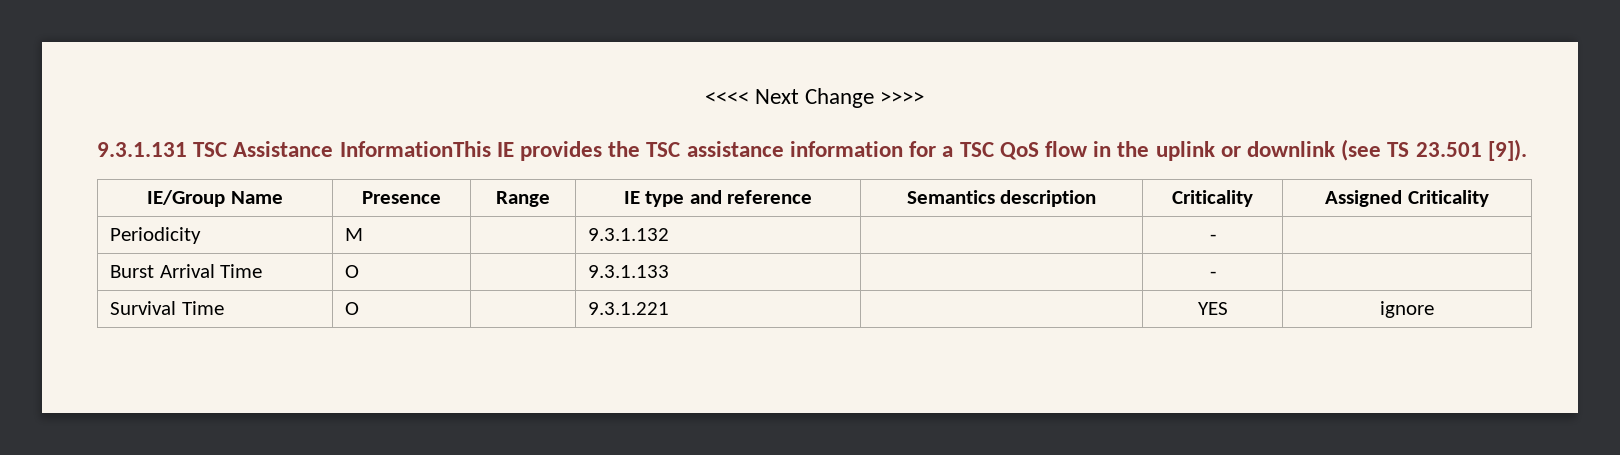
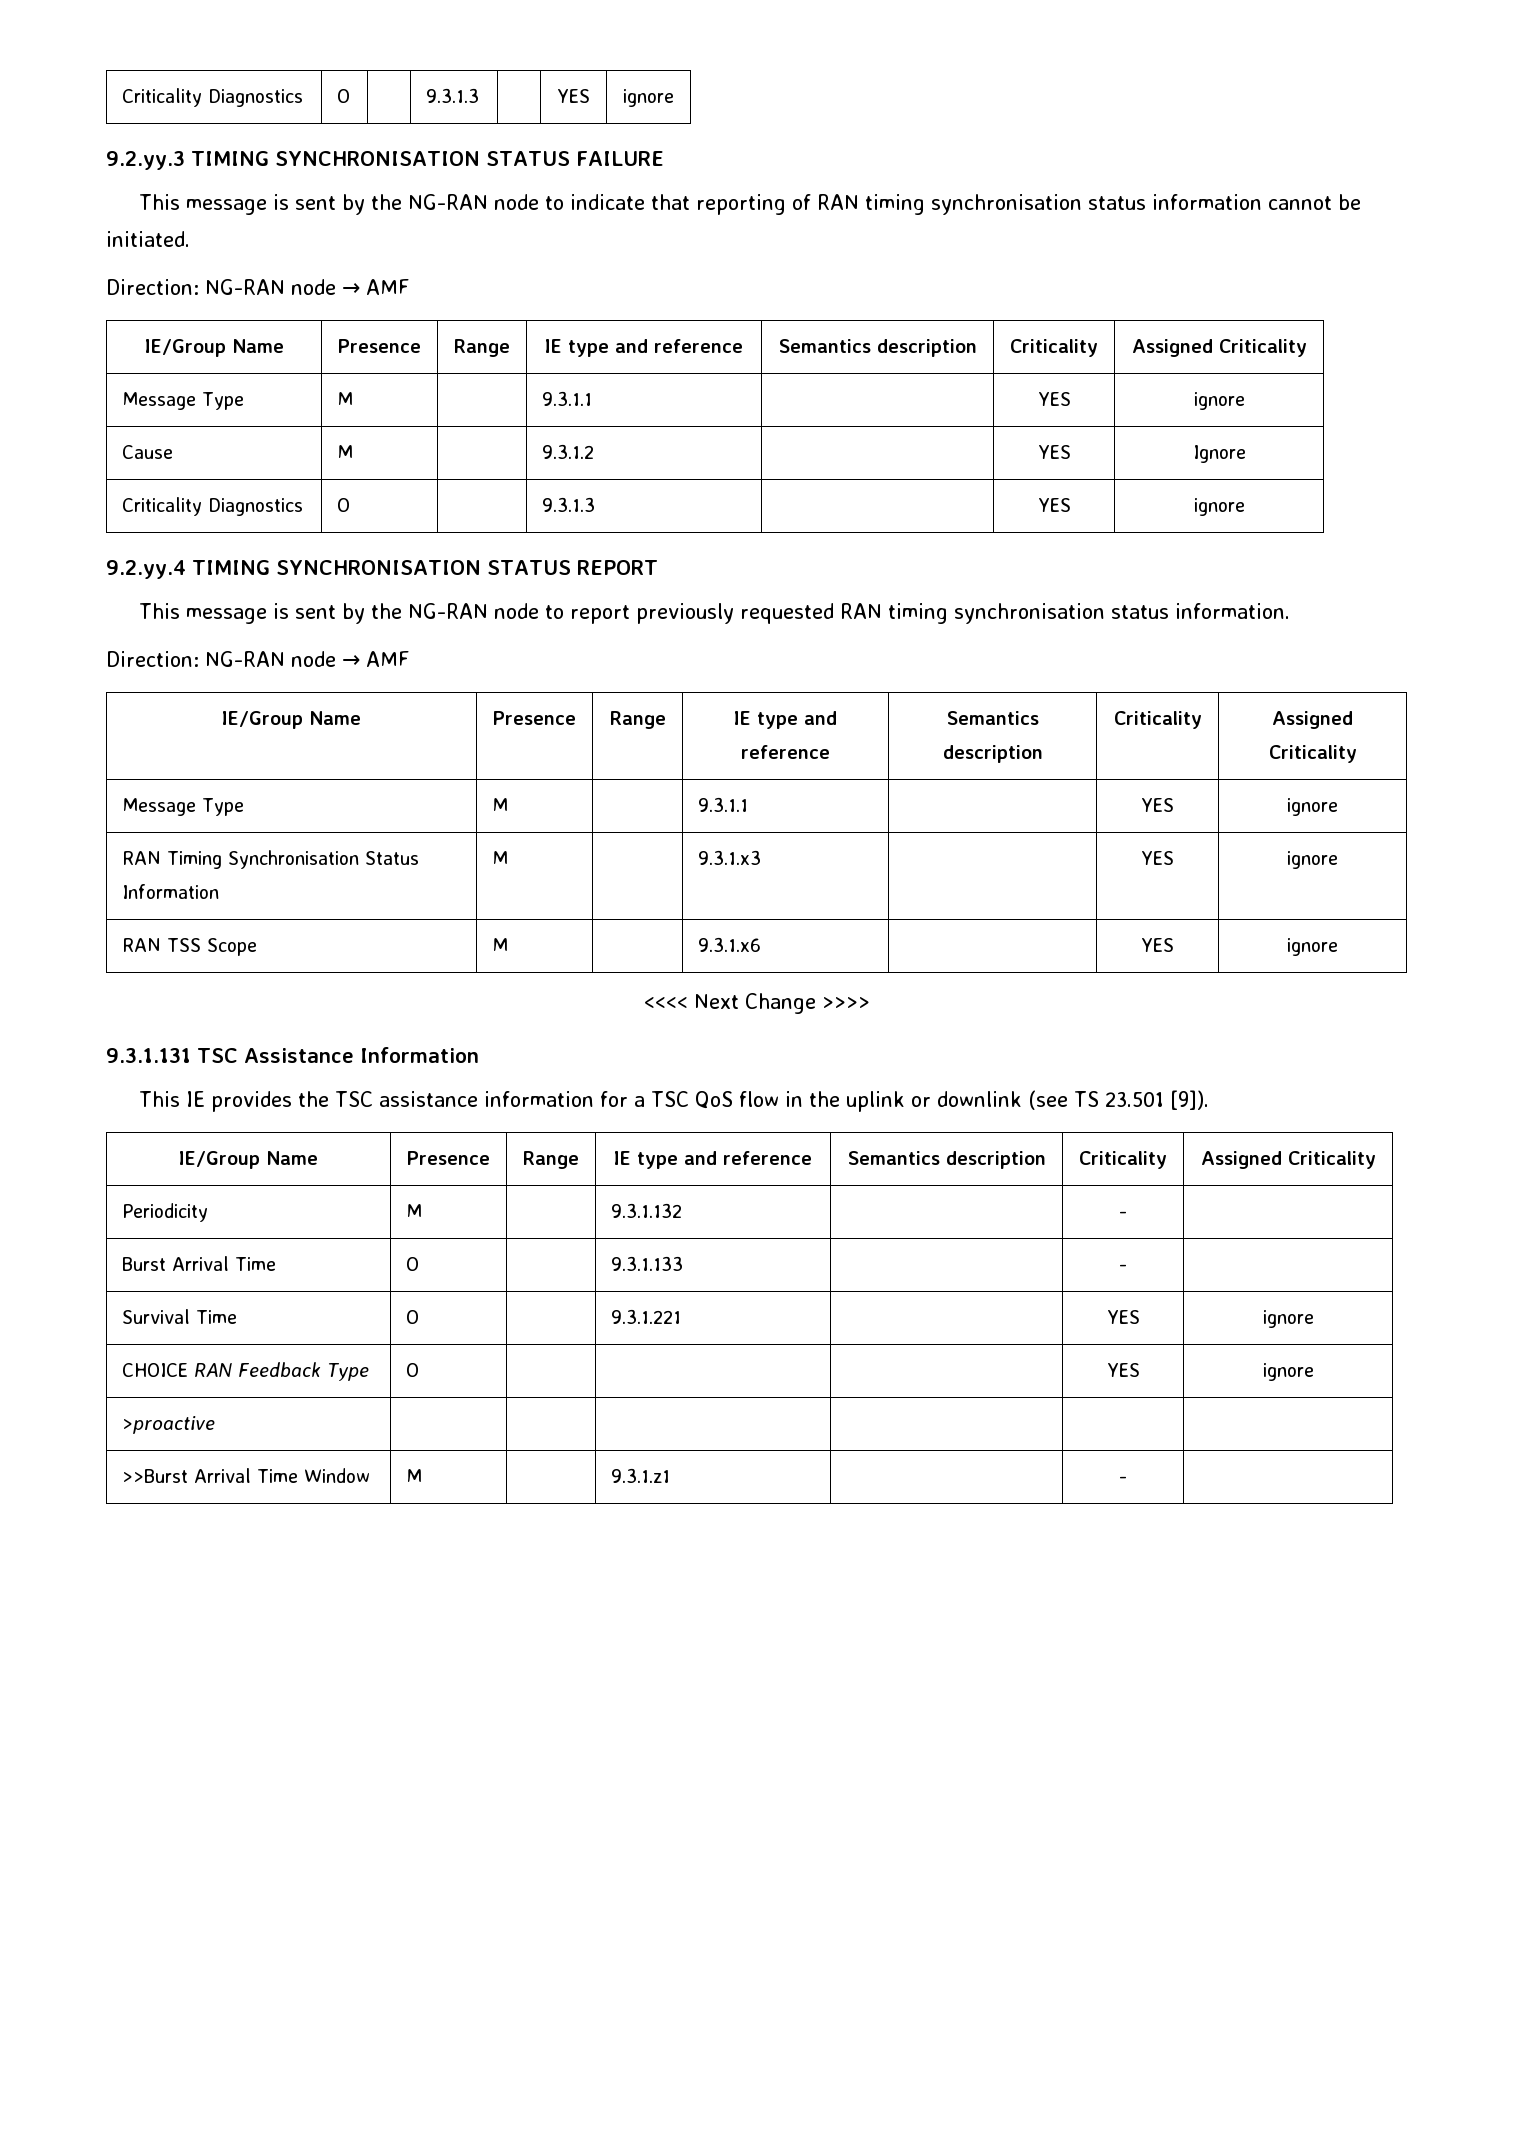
(704, 97) none -> [122,88,304,107] [337,89,351,103] [426,88,480,103] [557,89,590,103] [623,89,674,107] [106,151,664,170] [138,194,1361,215] [106,231,190,247] [106,279,410,295] [144,339,284,357] [338,339,421,353] [454,339,510,357] [545,339,743,357] [778,339,977,357] [1010,339,1098,357] [1131,339,1307,357] [122,392,245,410] [337,392,354,406] [542,391,593,406] [1037,392,1071,406] [1193,392,1245,410] [122,445,174,459] [337,445,354,459] [542,444,595,459] [1037,445,1071,459] [1192,445,1246,463] [122,497,304,516] [337,498,351,512] [542,497,596,512] [1037,498,1071,512] [1193,498,1245,516] [106,560,658,579] [138,603,1290,624] [106,651,410,667] [222,711,361,729] [493,711,576,725] [609,711,666,729] [734,711,837,729] [741,745,830,759] [946,711,1039,725] [942,745,1043,763] [1113,711,1202,729] [1272,711,1353,729] [1268,745,1357,763] [122,798,245,816] [492,798,509,812] [698,797,749,812] [1141,798,1174,812] [1287,798,1338,816] [122,850,420,869] [122,884,220,899] [492,851,509,865] [698,850,762,865] [1141,851,1174,865] [1287,851,1338,869] [122,938,258,956] [492,938,509,952] [698,937,762,952] [1141,938,1174,952] [1287,938,1338,956] Criticality Diagnostics | O | | 9.3.1.3 | | YES | ignore // 9.2.yy.3 TIMING SYNCHRONISATION STATUS FAILURE // This message is sent by the NG-RAN node to indicate that reporting of RAN timing synchronisation status information cannot be initiated. // Direction: NG-RAN node → AMF // IE/Group Name | Presence | Range | IE type and reference | Semantics description | Criticality | Assigned Criticality // Message Type | M | | 9.3.1.1 | | YES | ignore // Cause | M | | 9.3.1.2 | | YES | Ignore // Criticality Diagnostics | O | | 9.3.1.3 | | YES | ignore // 9.2.yy.4 TIMING SYNCHRONISATION STATUS REPORT // This message is sent by the NG-RAN node to report previously requested RAN timing synchronisation status information. // Direction: NG-RAN node → AMF // IE/Group Name | Presence | Range | IE type and reference | Semantics description | Criticality | Assigned Criticality // Message Type | M | | 9.3.1.1 | | YES | ignore // RAN Timing Synchronisation Status Information | M | | 9.3.1.x3 | | YES | ignore // RAN TSS Scope | M | | 9.3.1.x6 | | YES | ignore //
[339,141,491,157] InformationThis -> [360,1047,479,1063] [138,1091,180,1107] Information // This
(1434, 309) none -> [122,1362,370,1381] [406,1363,420,1377] [1106,1363,1140,1377] [1262,1363,1314,1381] [122,1416,216,1434] [122,1468,371,1483] [406,1469,423,1483] [611,1468,671,1483] [1119,1476,1127,1483] // CHOICE RAN Feedback Type | O | | | | YES | ignore // >proactive | | | | | | // >>Burst Arrival Time Window | M | | 9.3.1.z1 | | - |

